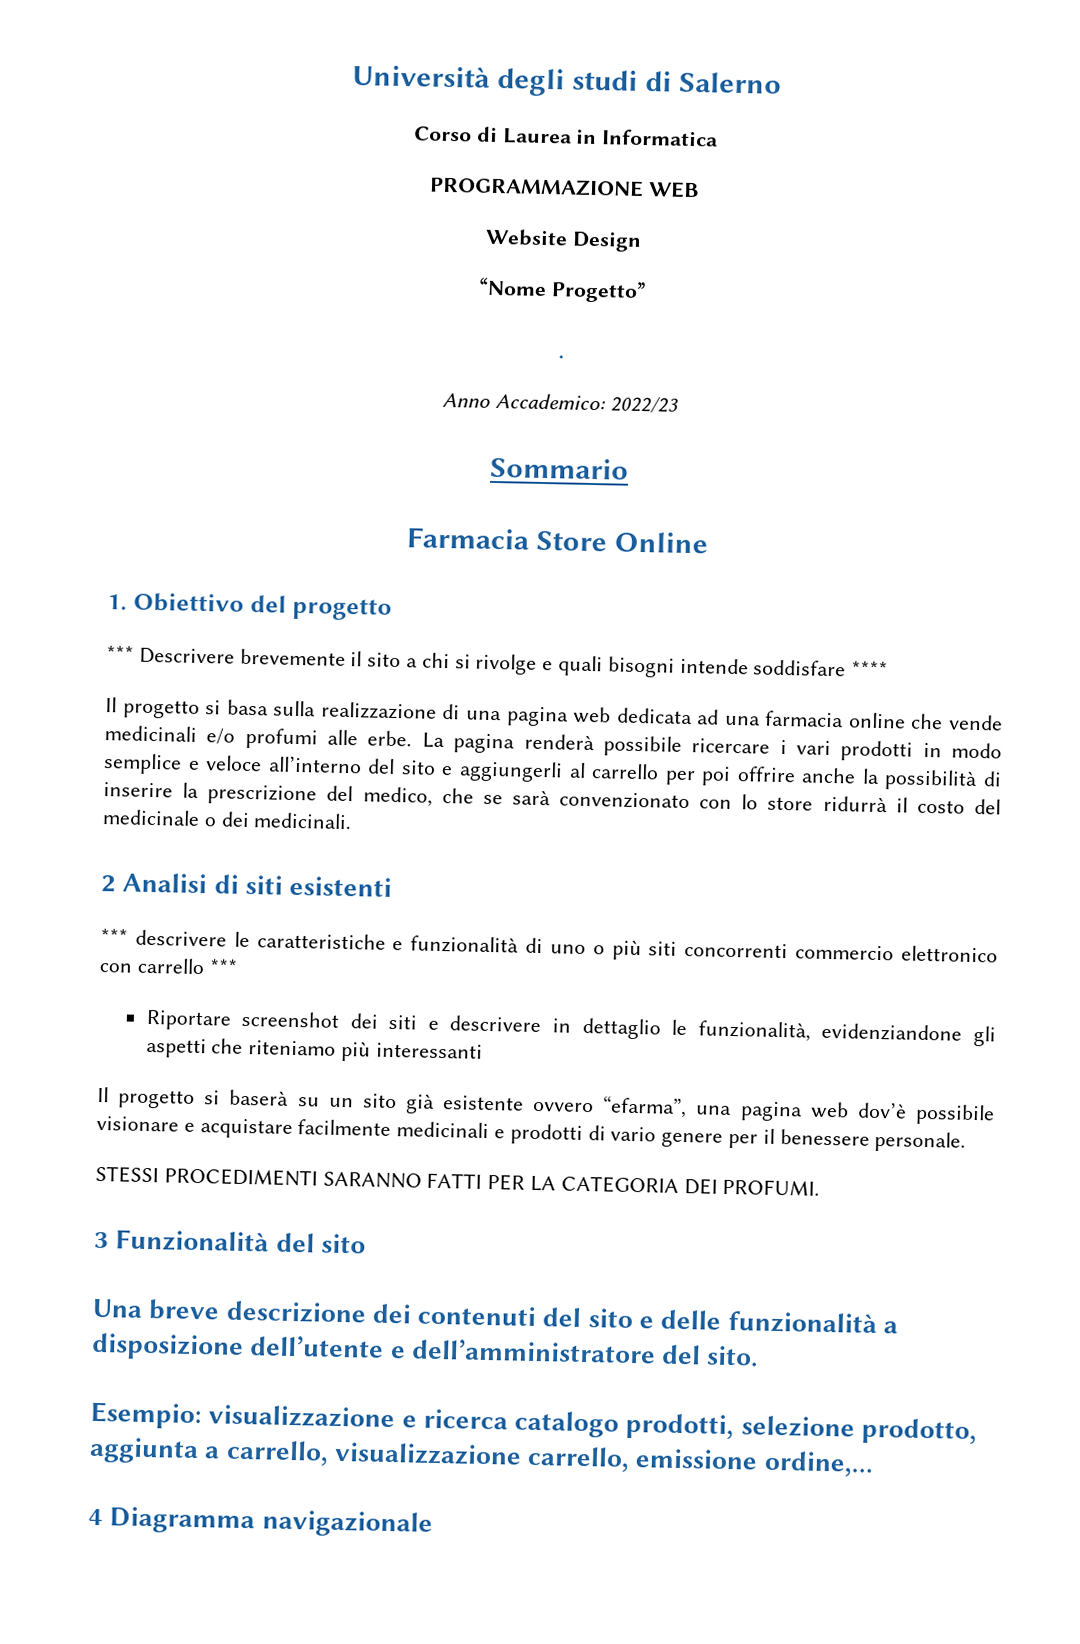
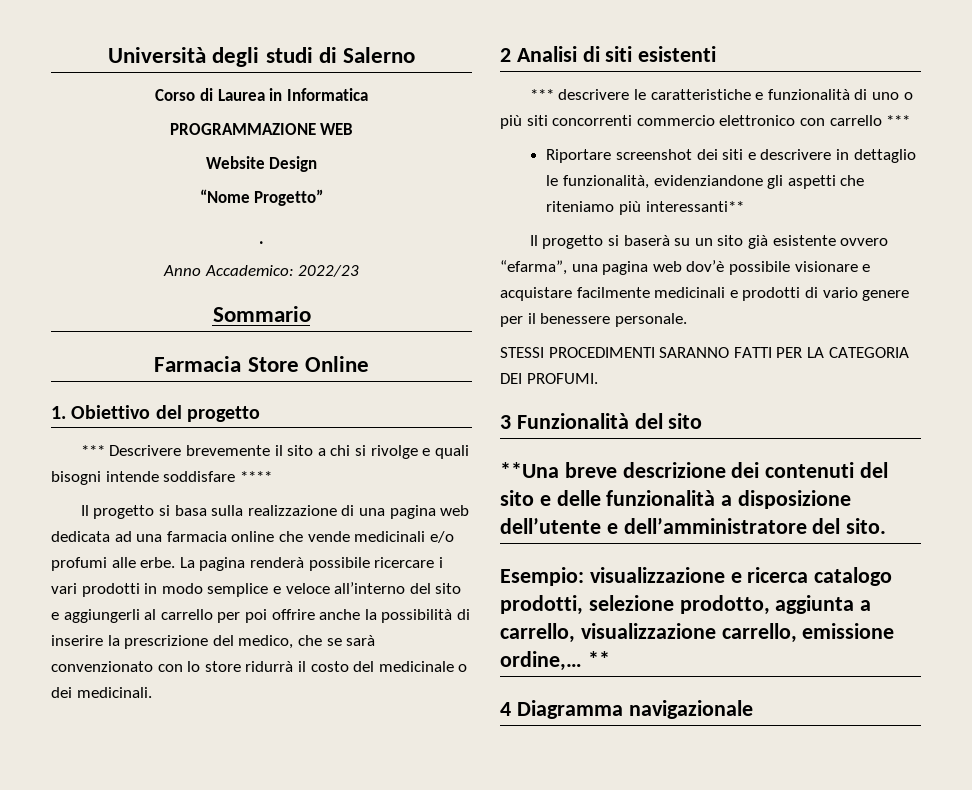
[375,1042,483,1059] interessanti -> [645,201,744,212] interessanti**
[92,1298,143,1318] Una -> [500,462,559,478] **Una
(873, 1463) none -> [587,651,610,667] **

